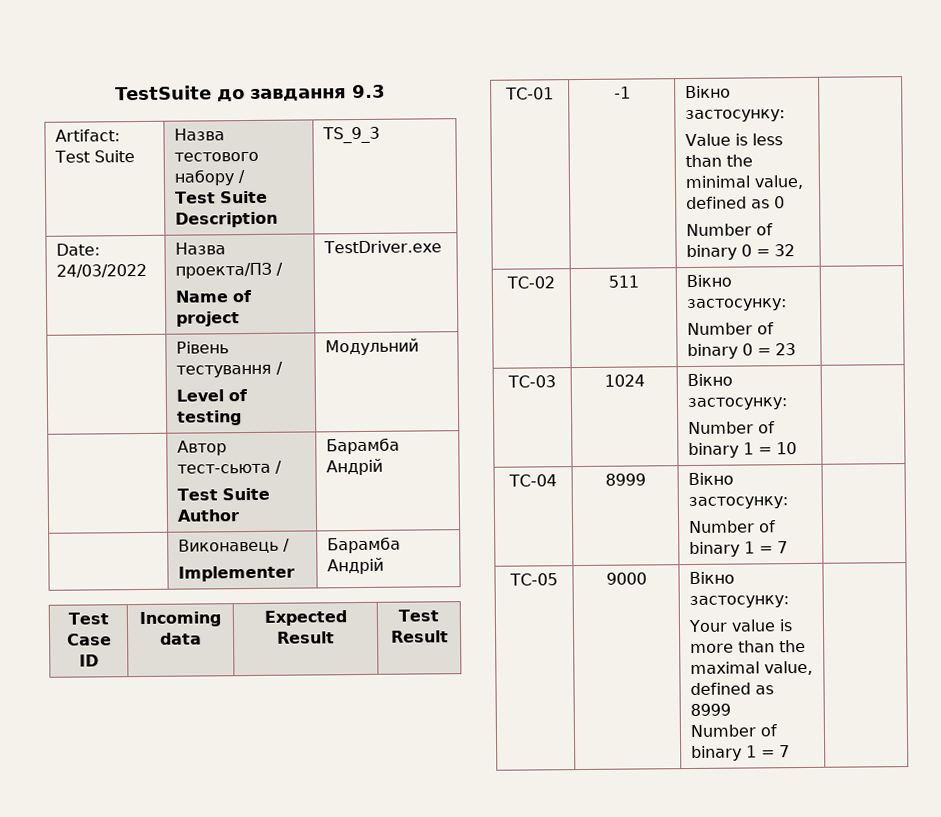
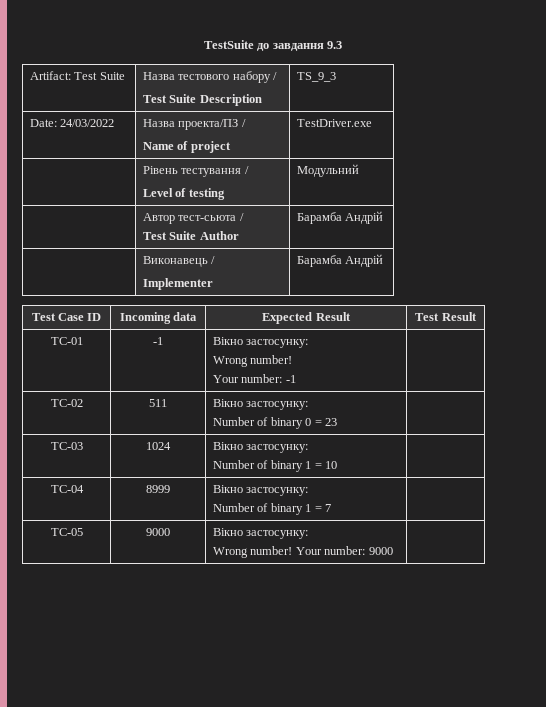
[685,133,784,147] [685,154,754,168] [685,174,805,190] [686,196,786,210] [686,223,774,237] [686,244,796,261] Value is less than the minimal value, defined as 0 // Number of binary 0 = 32 -> [213,355,293,367] [213,374,296,383] Wrong number! // Your number: -1
[688,619,794,633] [690,639,807,654] [690,660,814,676] [690,682,775,696] [690,703,732,717] [690,724,778,738] [691,745,791,762] Your value is more than the maximal value, defined as 8999 // Number of binary 1 = 7 -> [213,546,393,558] Wrong number! Your number: 9000

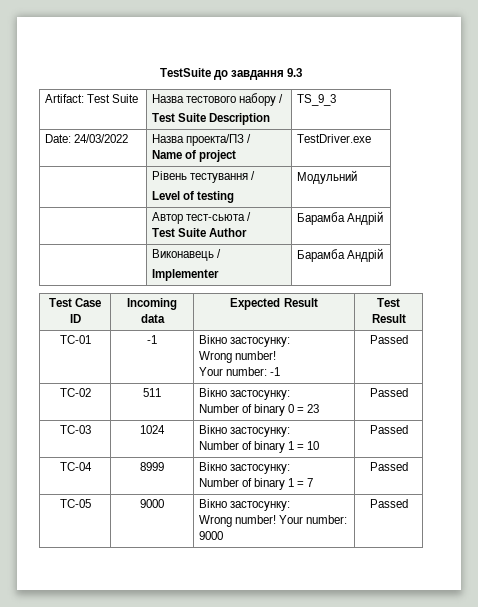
(296, 379) none -> [369,335,408,344] Passed
(337, 422) none -> [369,388,408,397] Passed
(337, 465) none -> [369,425,408,434] Passed
(331, 508) none -> [369,462,408,471] Passed
(393, 551) none -> [369,499,408,508] Passed

